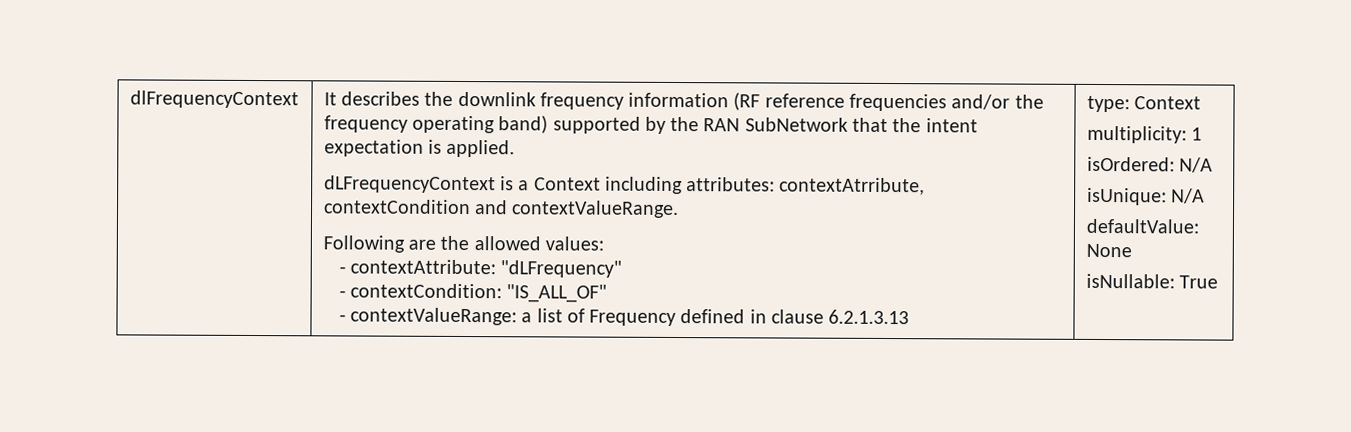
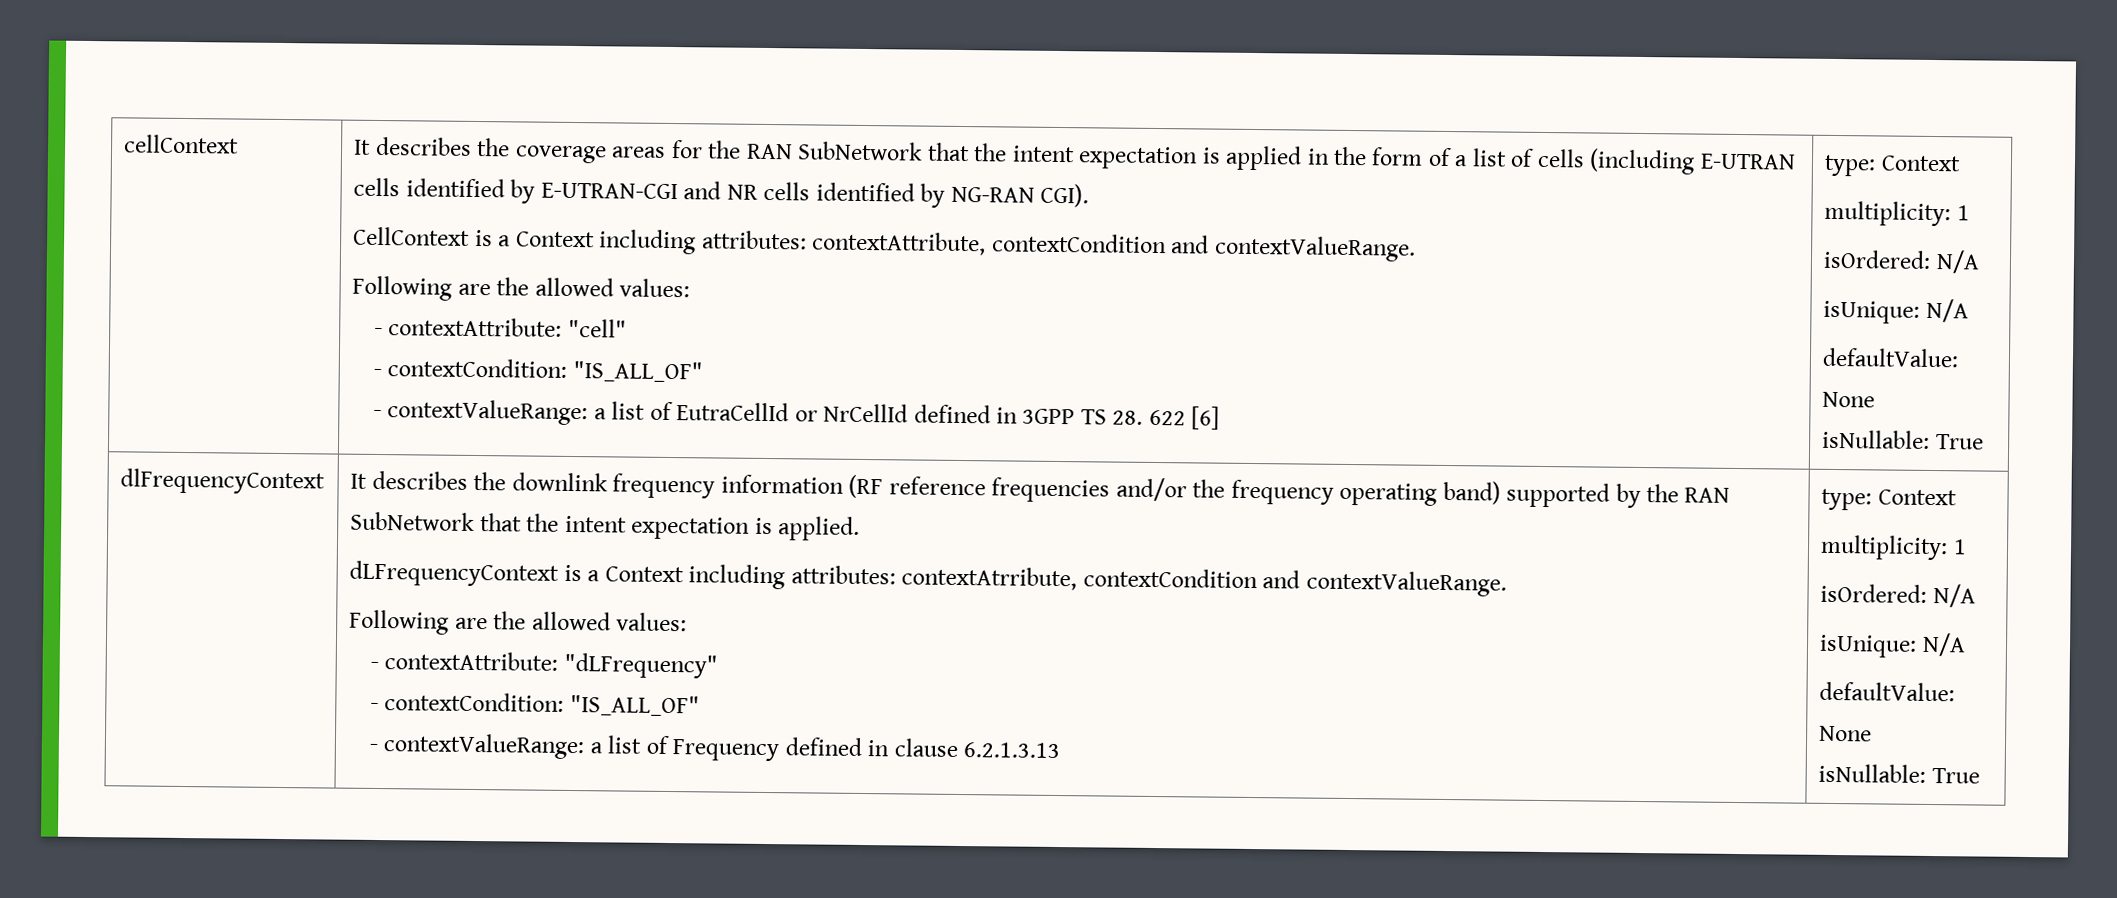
(129, 99) none -> [124,134,240,154] [353,136,1796,175] [353,177,1090,208] [353,226,1416,262] [352,275,691,301] [373,317,627,338] [372,358,703,383] [372,399,1221,430] [1824,154,1961,177] [1824,200,1970,227] [1823,249,1980,274] [1823,298,1969,324] [1822,347,1960,368] [1822,391,1876,408] [1822,429,1984,450] cellContext | It describes the coverage areas for the RAN SubNetwork that the intent expectation is applied in the form of a list of cells (including E-UTRAN cells identified by E-UTRAN-CGI and NR cells identified by NG-RAN CGI). // CellContext is a Context including attributes: contextAttribute, contextCondition and contextValueRange. // Following are the allowed values: // - contextAttribute: "cell" // - contextCondition: "IS_ALL_OF" // - contextValueRange: a list of EutraCellId or NrCellId defined in 3GPP TS 28. 622 [6] | type: Context // multiplicity: 1 // isOrdered: N/A // isUnique: N/A // defaultValue: None // isNullable: True //

